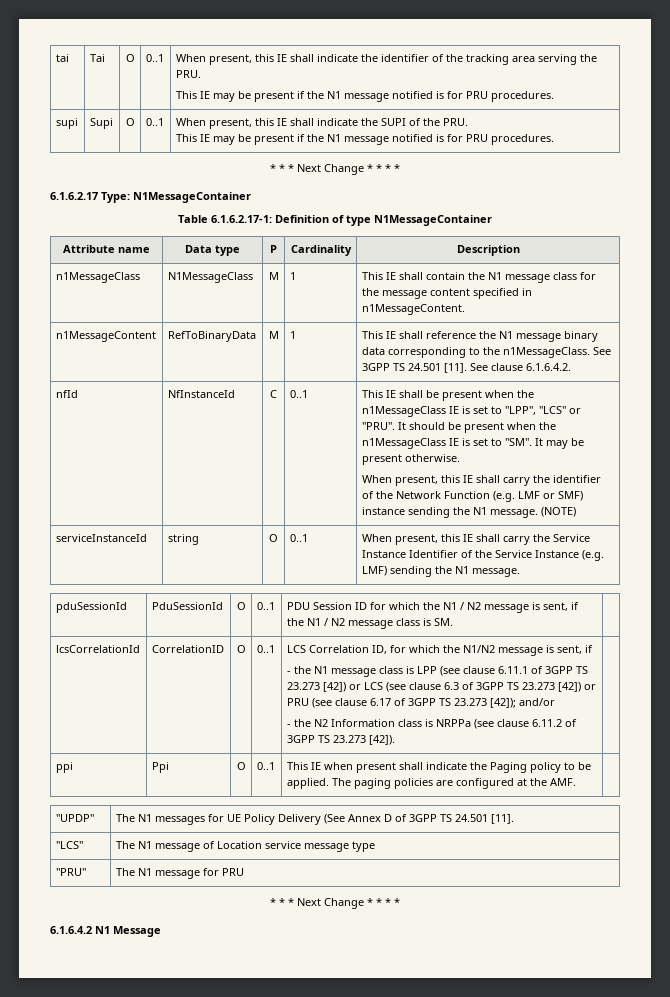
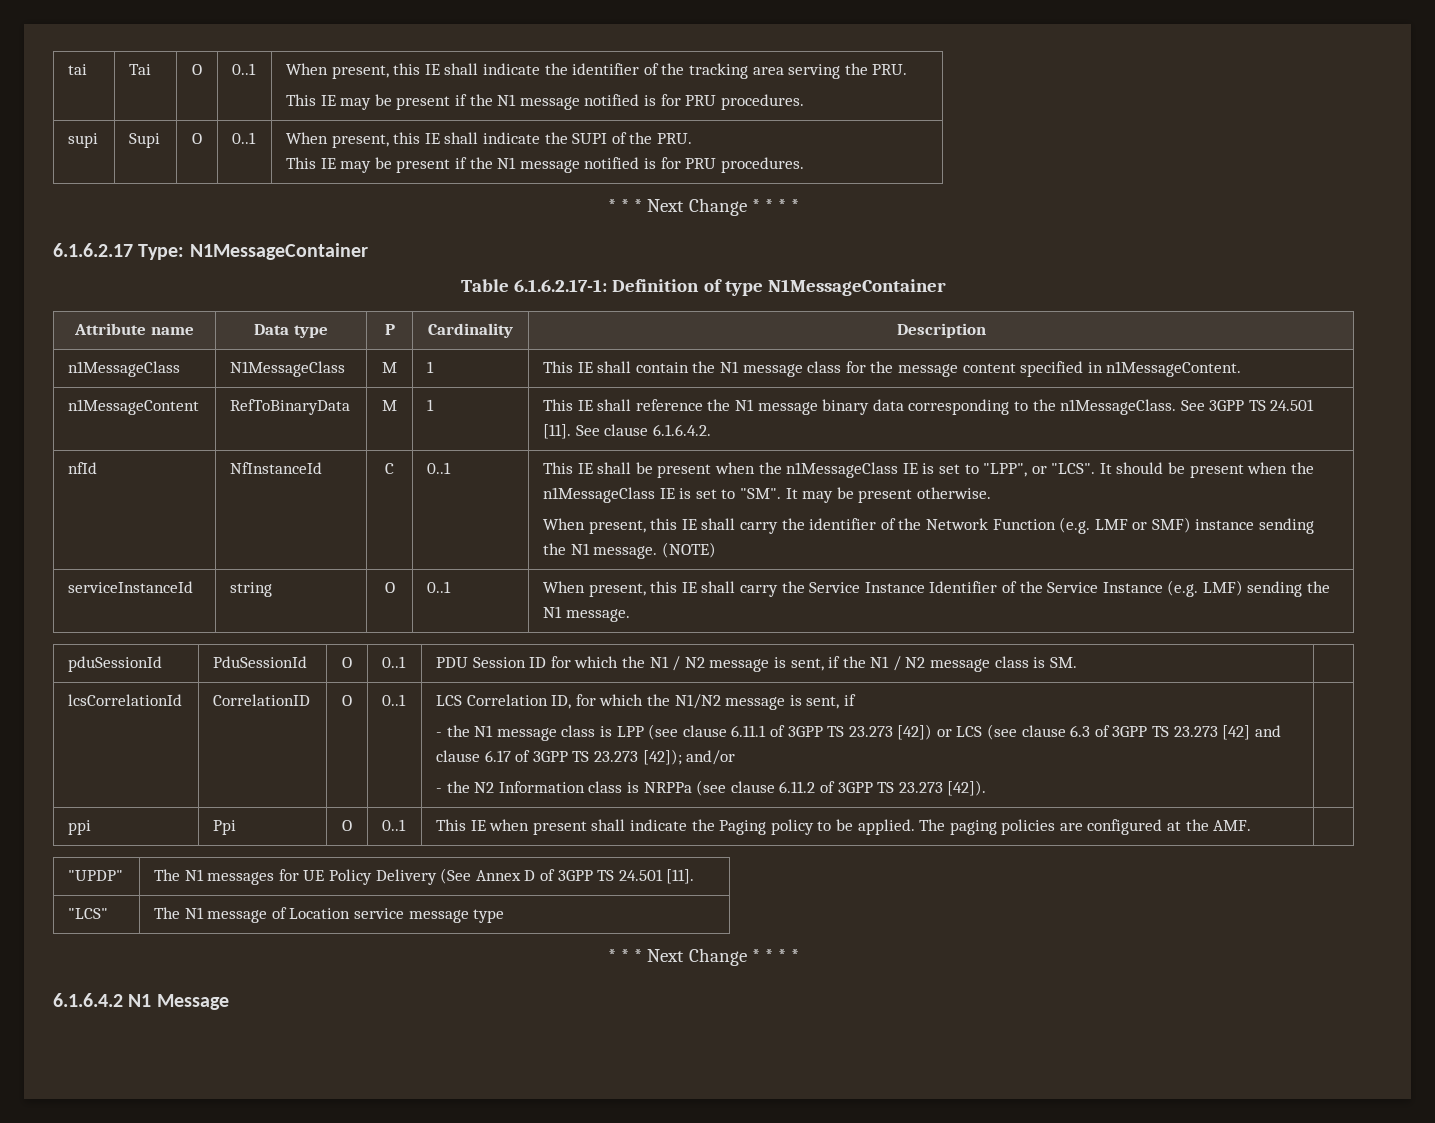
[538,406,581,414] [361,422,395,430] "LCS" or "PRU". -> [1031,463,1096,474] or "LCS".
[557,682,596,692] [286,698,332,708] [42]) or PRU (see -> [1222,725,1281,740] [42] and
[55,868,86,876] [115,868,244,879] // "PRU" | The N1 message for PRU -> (505, 916) none

